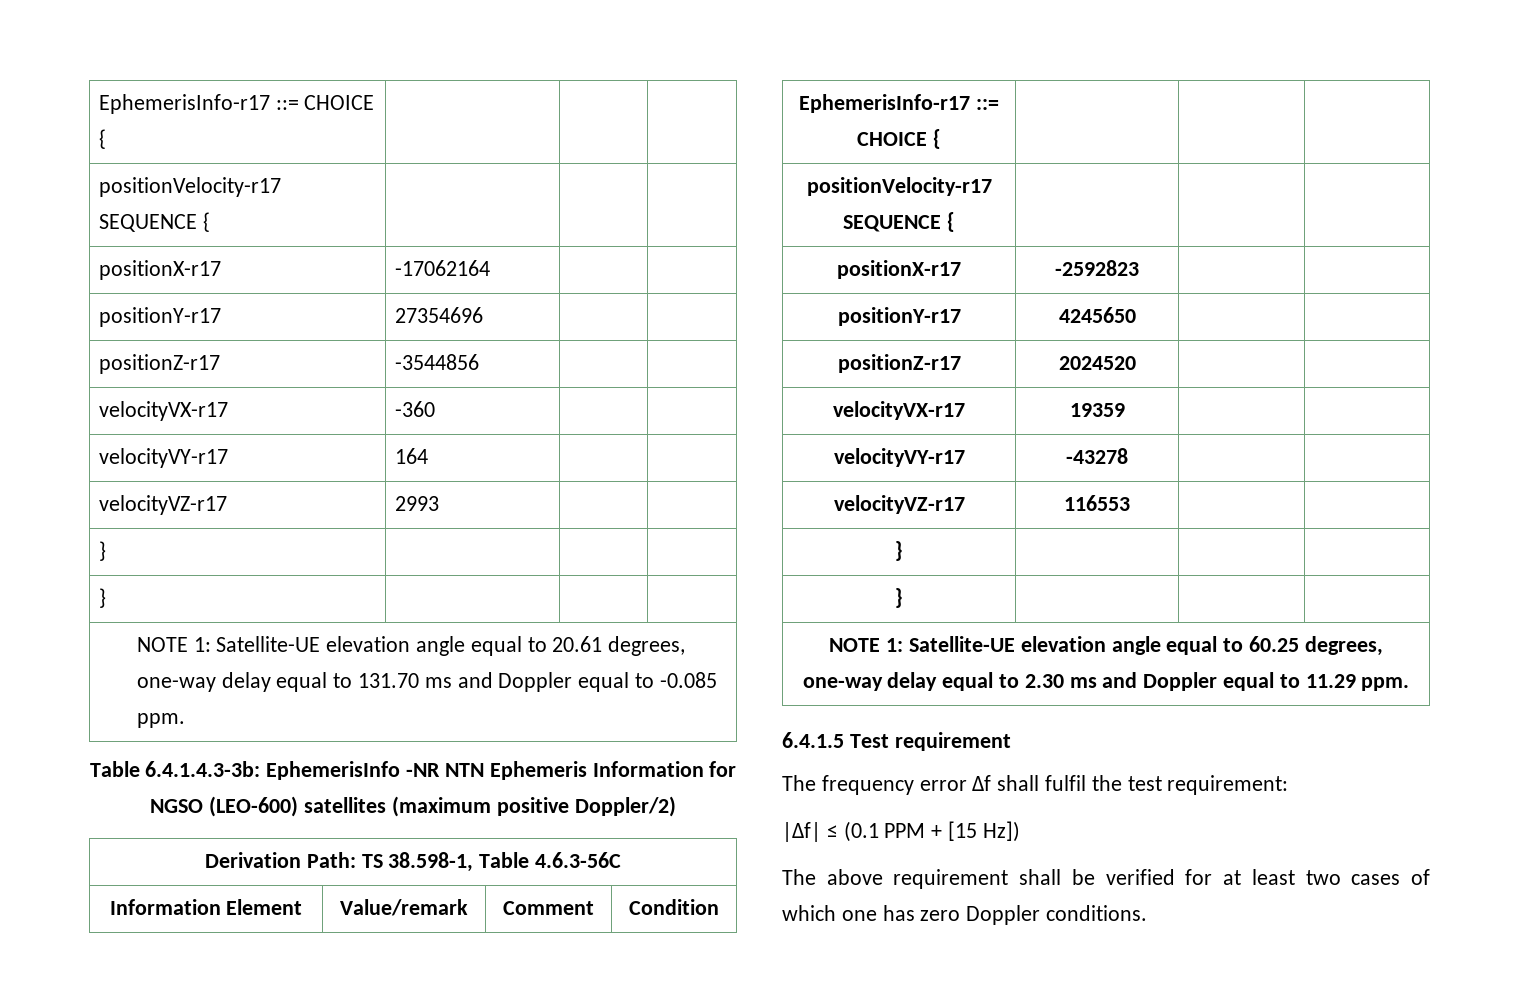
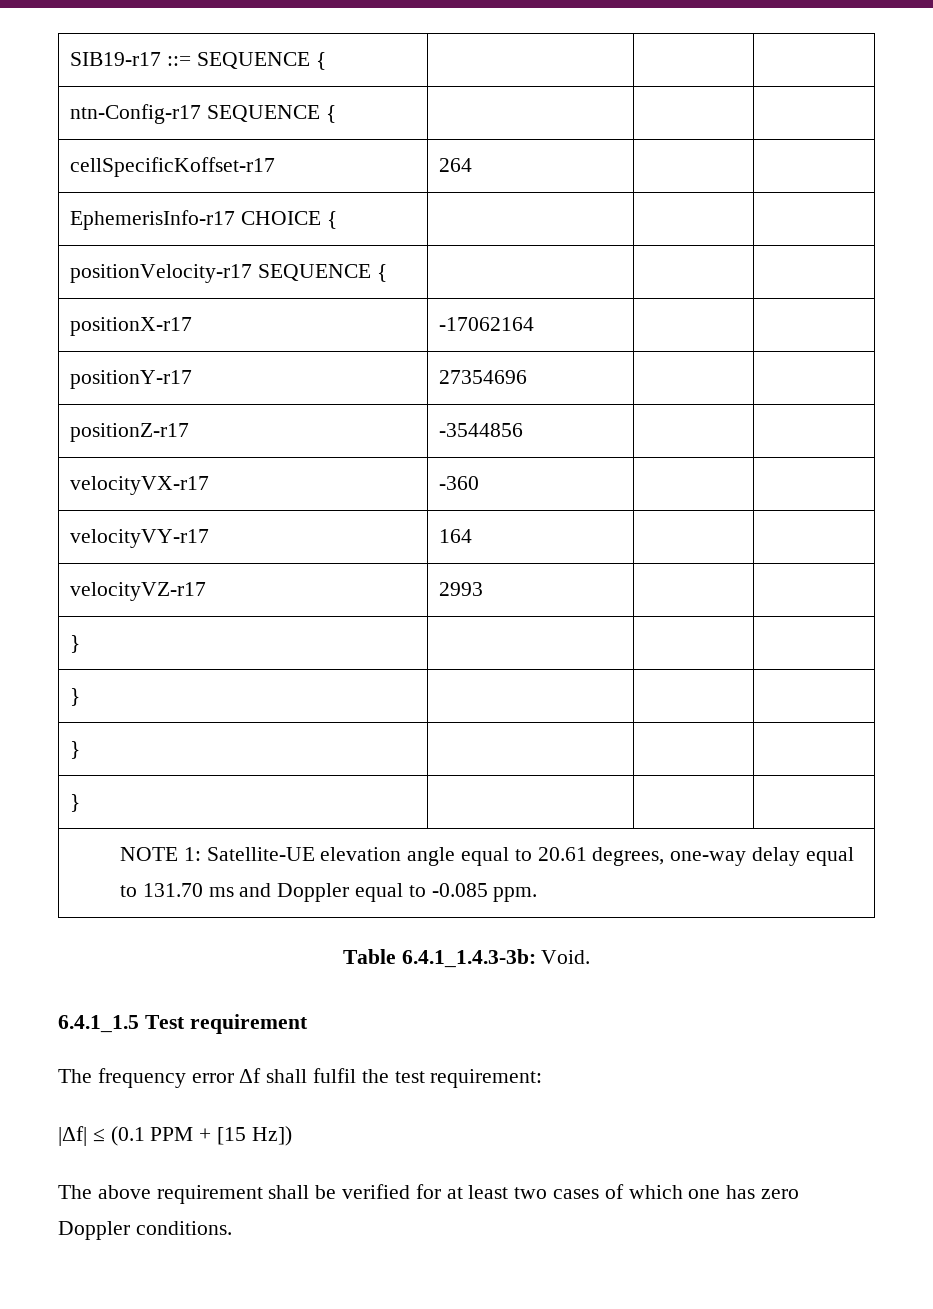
[98,94,299,114] EphemerisInfo-r17 ::= -> [70,52,326,70] [70,104,336,124] [70,157,276,177] [439,158,473,172] [70,210,236,230] SIB19-r17 ::= SEQUENCE { | | | // ntn-Config-r17 SEQUENCE { | | | // cellSpecificKoffset-r17 | 264 | | // EphemerisInfo-r17
(106, 598) none -> [70,741,81,759] [70,794,81,812] // } | | | // } | | |
[145,761,737,780] [150,796,676,817] [204,852,622,872] [109,899,303,915] [340,899,468,916] [502,901,594,915] [629,899,719,915] [799,94,999,113] [857,129,941,149] [806,177,992,196] [843,212,955,232] [837,260,961,279] [1055,260,1139,276] [837,307,961,326] [1058,307,1136,323] [837,354,961,373] [1058,356,1136,370] [833,401,965,420] [1069,403,1125,417] [833,448,965,467] [1066,448,1128,464] [833,495,965,514] [1064,495,1130,511] [895,541,903,561] [895,588,903,608] [829,636,1383,656] [802,672,1410,691] [782,732,844,748] 6.4.1.4.3-3b: EphemerisInfo -NR NTN Ephemeris Information for NGSO (LEO-600) satellites (maximum positive Doppler/2) // Derivation Path: TS 38.598-1, Table 4.6.3-56C // Information Element | Value/remark | Comment | Condition // EphemerisInfo-r17 ::= CHOICE { | | | // positionVelocity-r17 SEQUENCE { | | | // positionX-r17 | -2592823 | | // positionY-r17 | 4245650 | | // positionZ-r17 | 2024520 | | // velocityVX-r17 | 19359 | | // velocityVY-r17 | -43278 | | // velocityVZ-r17 | 116553 | | // } | | | // } | | | // NOTE 1: Satellite-UE elevation angle equal to 60.25 degrees, one-way delay equal to 2.30 ms and Doppler equal to 11.29 ppm. // 6.4.1.5 -> [401,949,591,968] [58,1015,139,1033] 6.4.1_1.4.3-3b: Void. // 6.4.1_1.5

